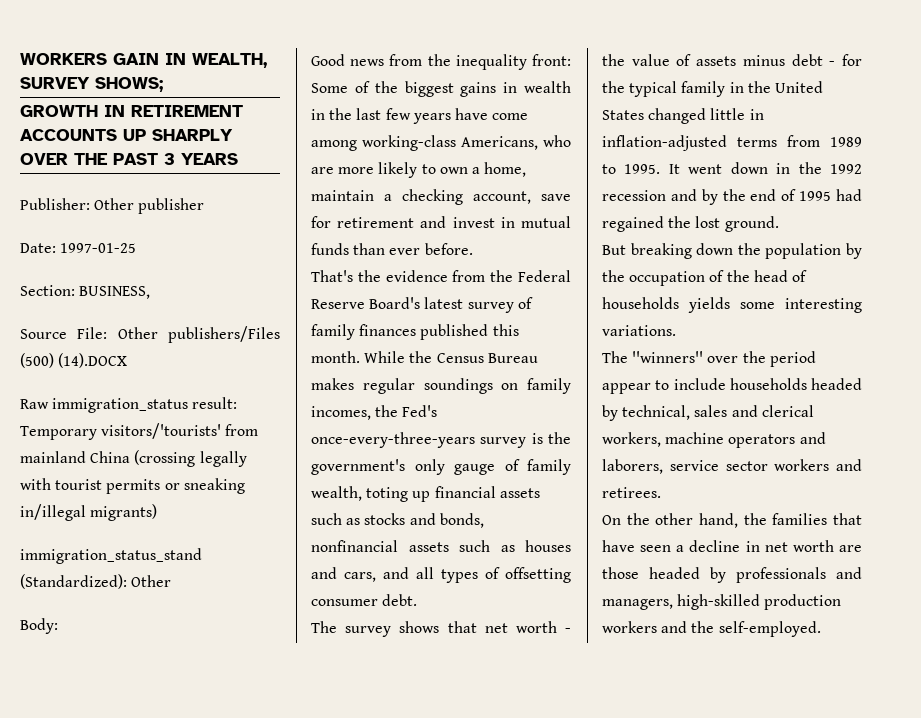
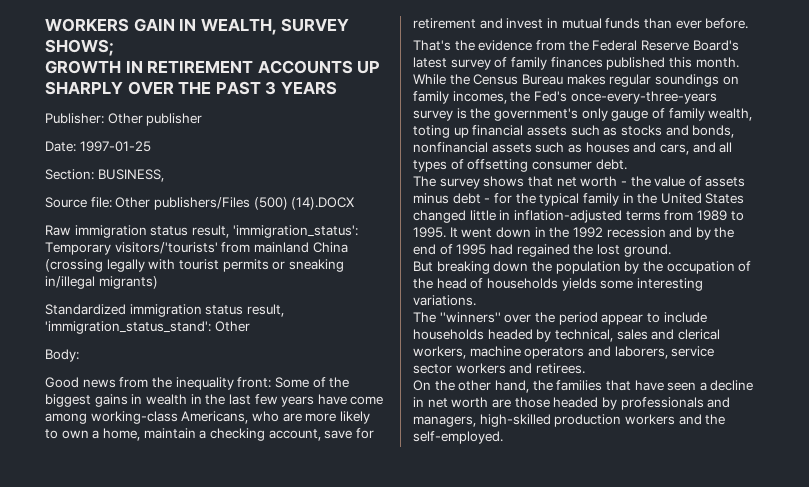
[77,327,108,339] File: -> [90,197,112,208] file:
[52,397,238,413] immigration_status result: -> [74,225,358,238] immigration status result, 'immigration_status':
[20,548,202,564] [20,574,127,589] immigration_status_stand (Standardized): -> [45,304,284,317] [45,321,211,334] Standardized immigration status result, 'immigration_status_stand':

